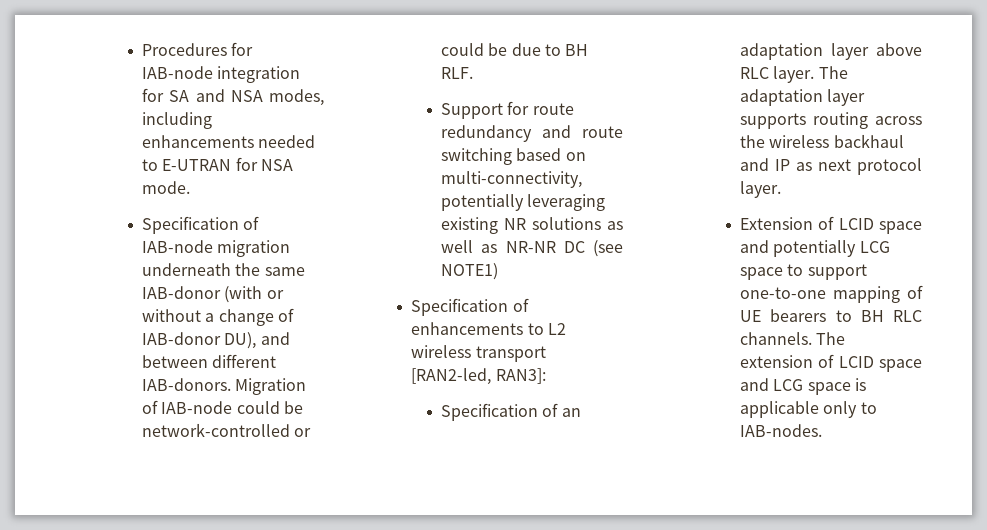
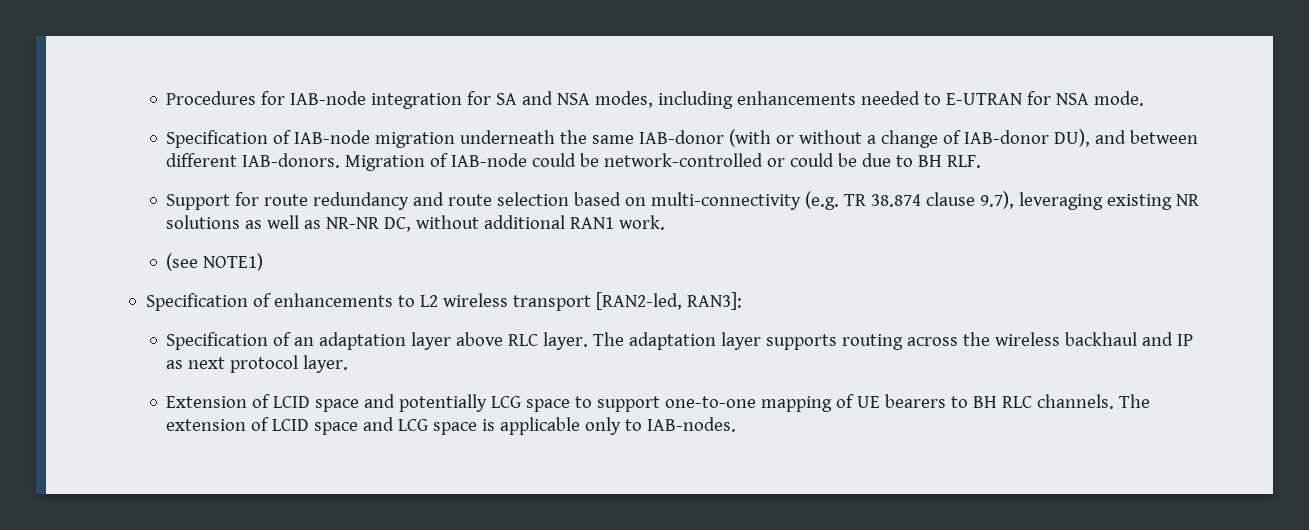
[441,148,513,165] switching -> [497,192,570,206] selection
[441,171,583,188] [441,194,525,211] multi-connectivity, potentially -> [651,191,1015,210] multi-connectivity (e.g. TR 38.874 clause 9.7),
[563,241,585,253] DC -> [384,215,666,232] DC, without additional RAN1 work. //

